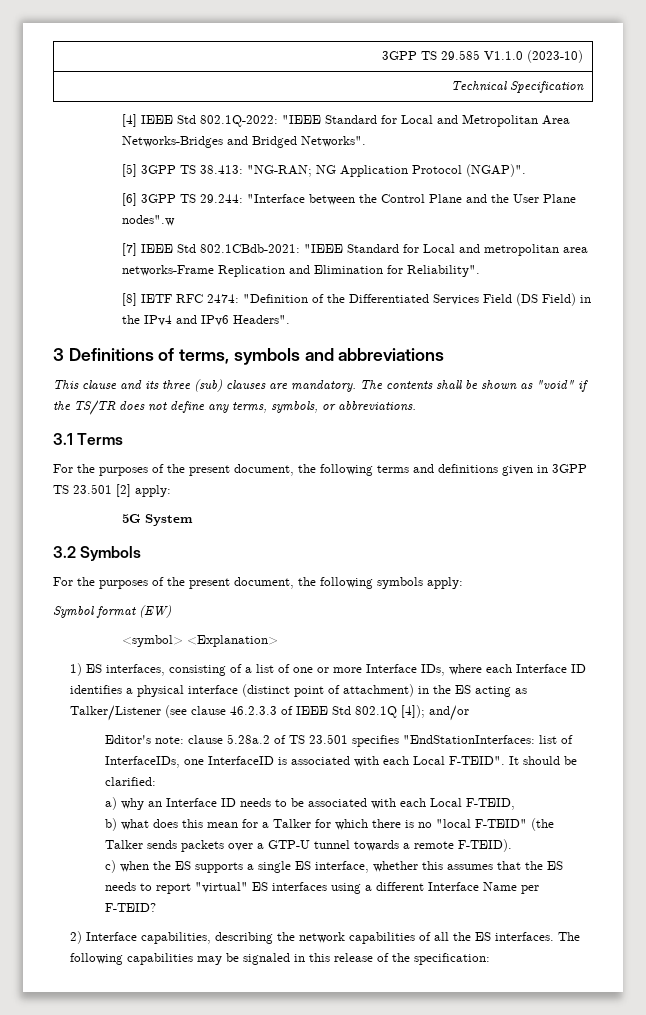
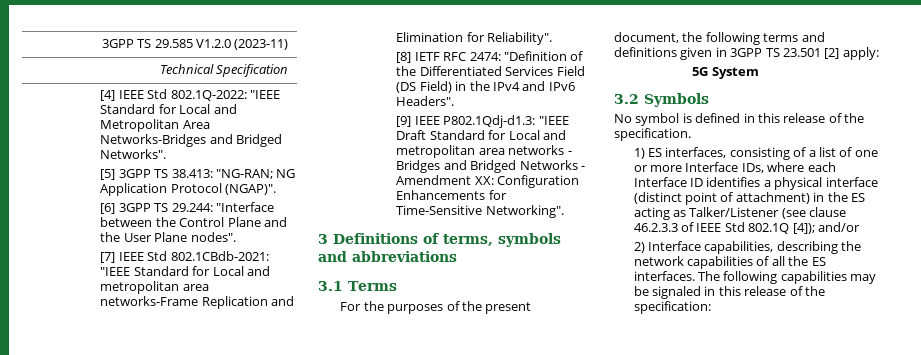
[484,50,584,63] V1.1.0 (2023-10) -> [196,39,289,50] V1.2.0 (2023-11)
[122,215,176,226] nodes".w -> [190,232,236,242] nodes".
(291, 319) none -> [396,115,569,128] [396,130,566,140] [396,145,572,158] [396,160,585,173] [396,175,580,188] [396,190,507,200] [396,205,564,218] // [9] IEEE P802.1Qdj-d1.3: "IEEE Draft Standard for Local and metropolitan area networks - Bridges and Bridged Networks - Amendment XX: Configuration Enhancements for Time-Sensitive Networking".
[53,379,588,392] [53,400,416,415] // This clause and its three (sub) clauses are mandatory. The contents shall be shown as "void" if the TS/TR does not define any terms, symbols, or abbreviations. -> (457, 256) none
[53,577,463,589] [53,605,171,618] [122,635,279,647] For the purposes of the present document, the following symbols apply: // Symbol format (EW) // <symbol> <Explanation> -> [614,113,864,126] [614,128,691,141] No symbol is defined in this release of the specification.
[104,734,573,747] [104,756,577,768] [104,777,156,786] [104,797,515,810] [104,818,554,831] [104,839,512,852] [104,860,563,873] [104,882,539,894] [104,903,156,912] // Editor's note: clause 5.28a.2 of TS 23.501 specifies "EndStationInterfaces: list of InterfaceIDs, one InterfaceID is associated with each Local F-TEID". It should be clarified: // a) why an Interface ID needs to be associated with each Local F-TEID, // b) what does this mean for a Talker for which there is no "local F-TEID" (the Talker sends packets over a GTP-U tunnel towards a remote F-TEID). // c) when the ES supports a single ES interface, whether this assumes that the ES needs to report "virtual" ES interfaces using a different Interface Name per F-TEID? -> (860, 227) none

